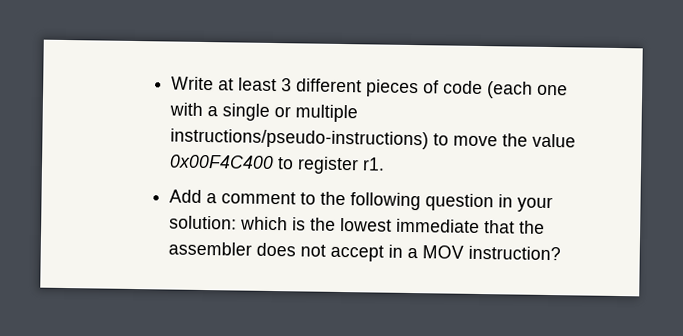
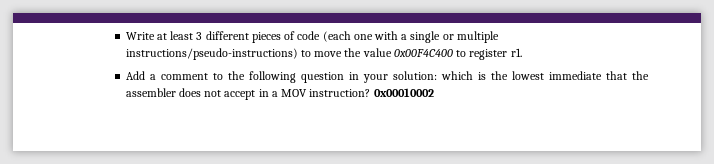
(561, 253) none -> [373,88,434,97] 0x00010002

